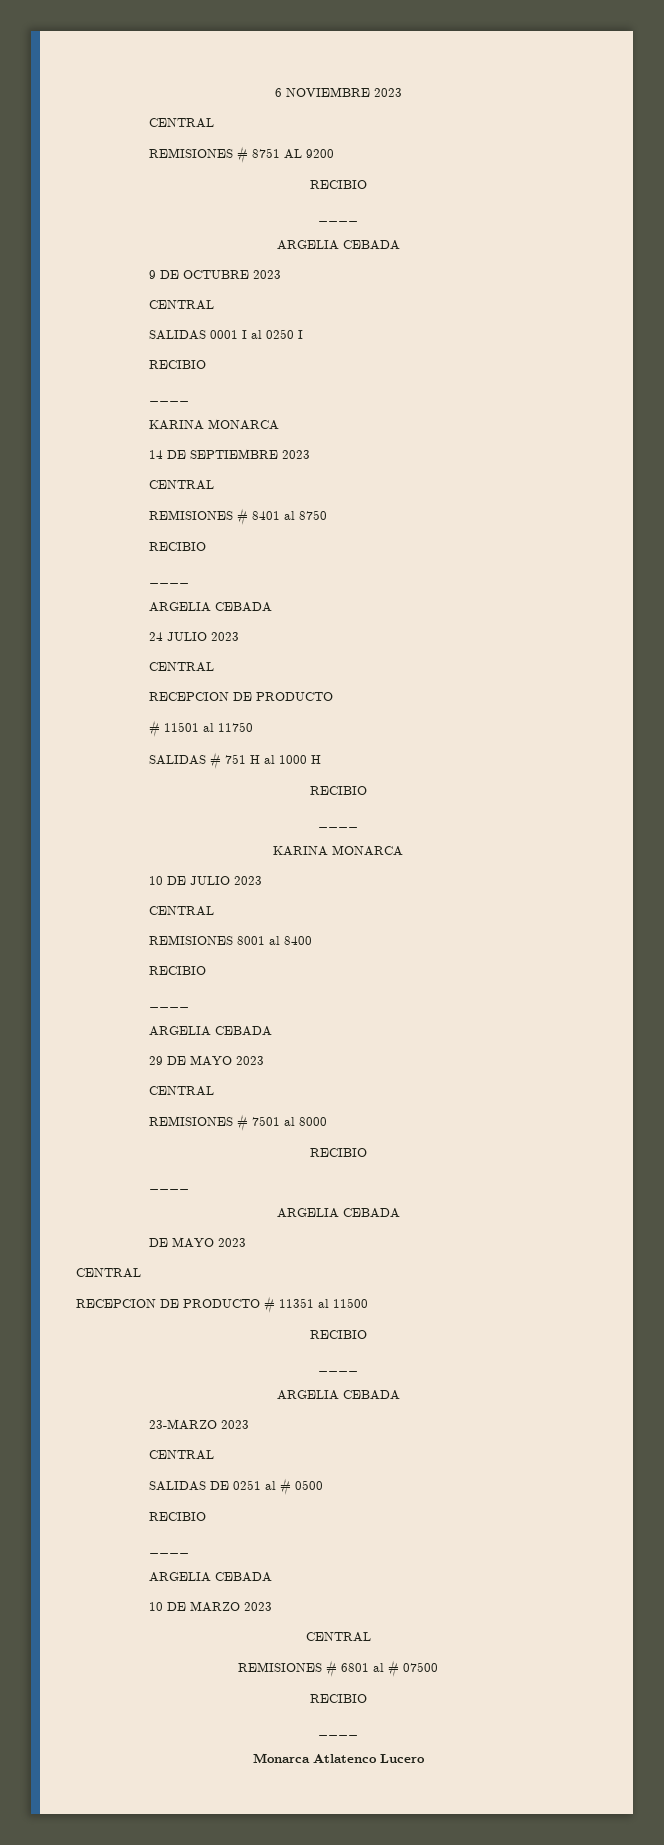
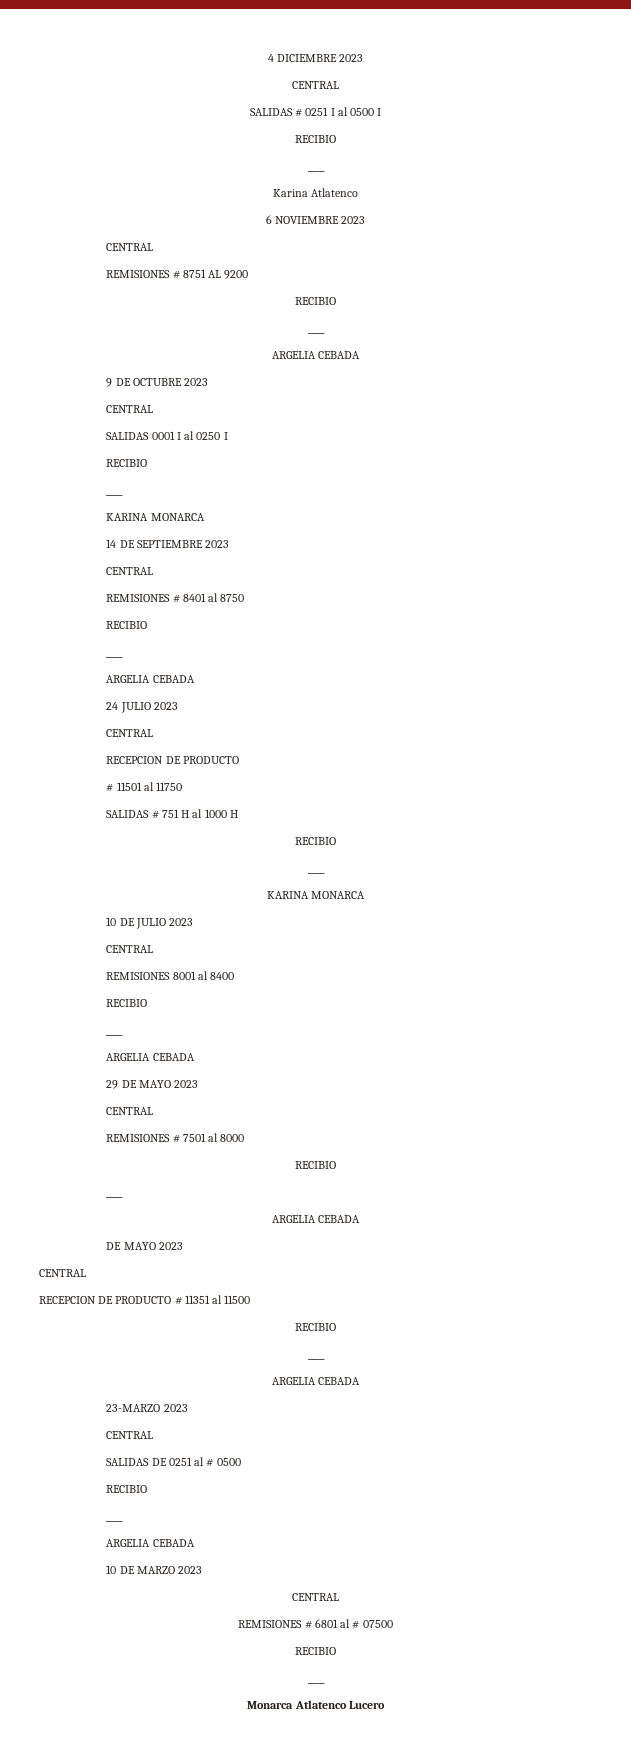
(274, 92) none -> [267,54,364,62] [292,81,339,89] [249,107,382,117] [295,135,336,143] [307,170,325,172] [272,188,359,197] 4 DICIEMBRE 2023 // CENTRAL // SALIDAS # 0251 I al 0500 I // RECIBIO // ____ // Karina Atlatenco //

